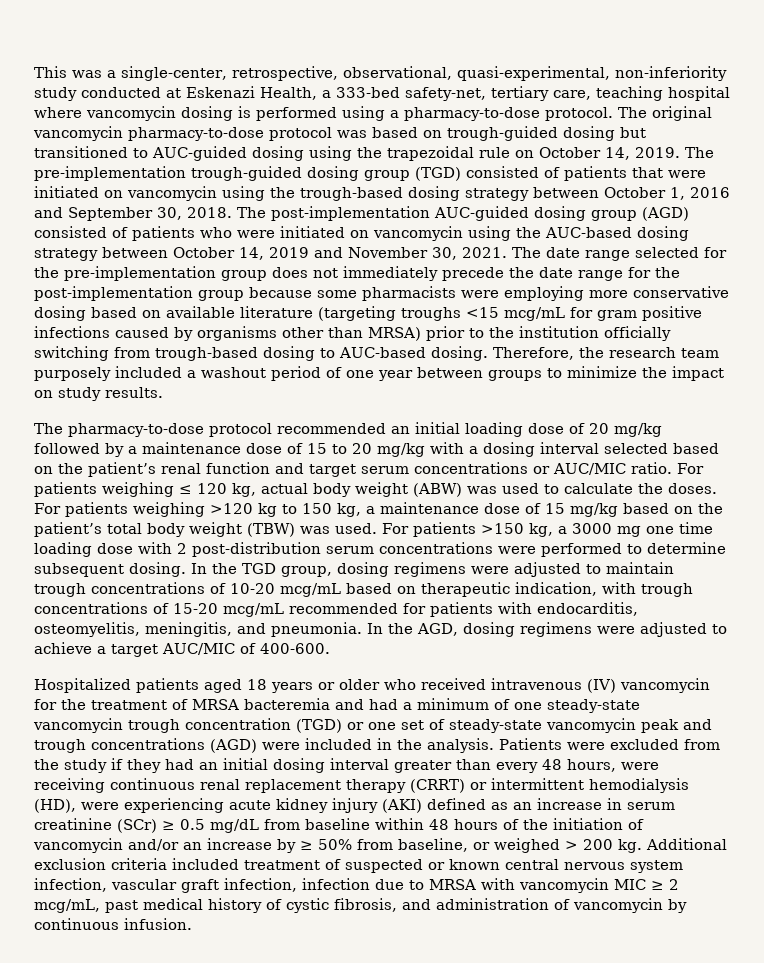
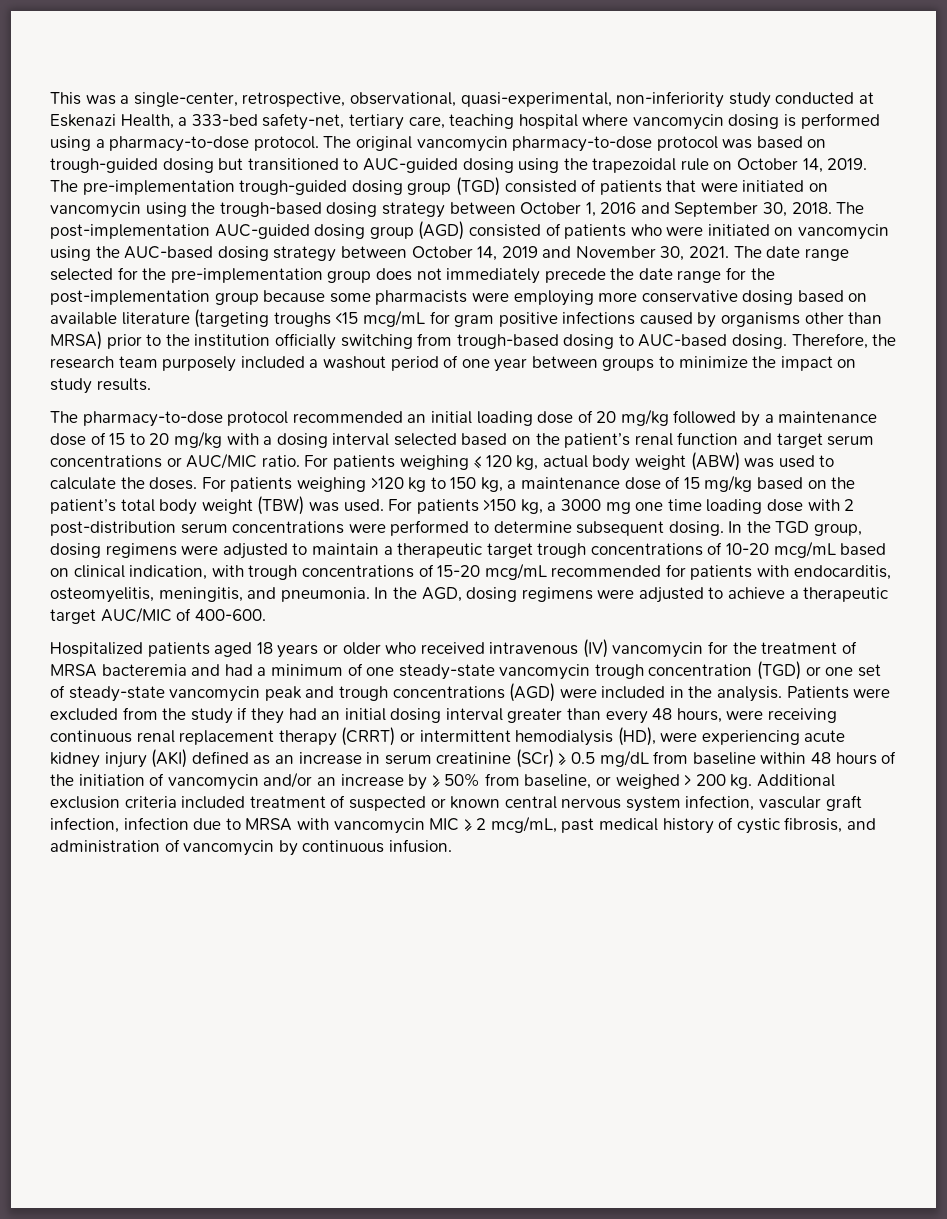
(674, 568) none -> [383,543,533,558] a therapeutic target
[421,582,510,597] therapeutic -> [73,565,125,578] clinical
(106, 650) none -> [803,587,889,602] therapeutic

